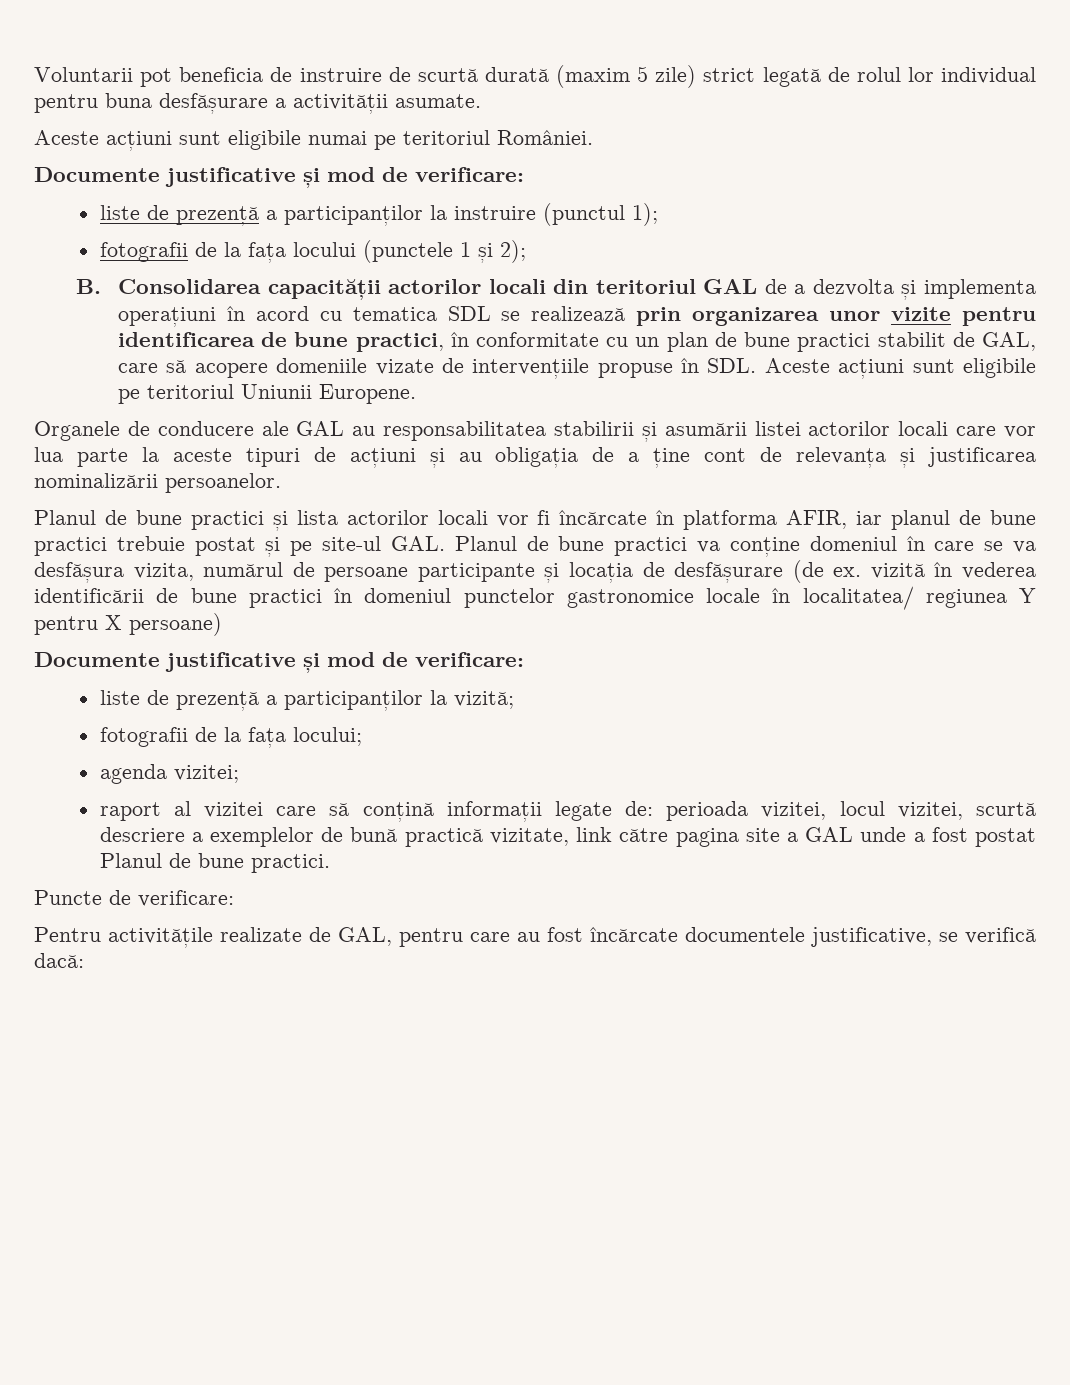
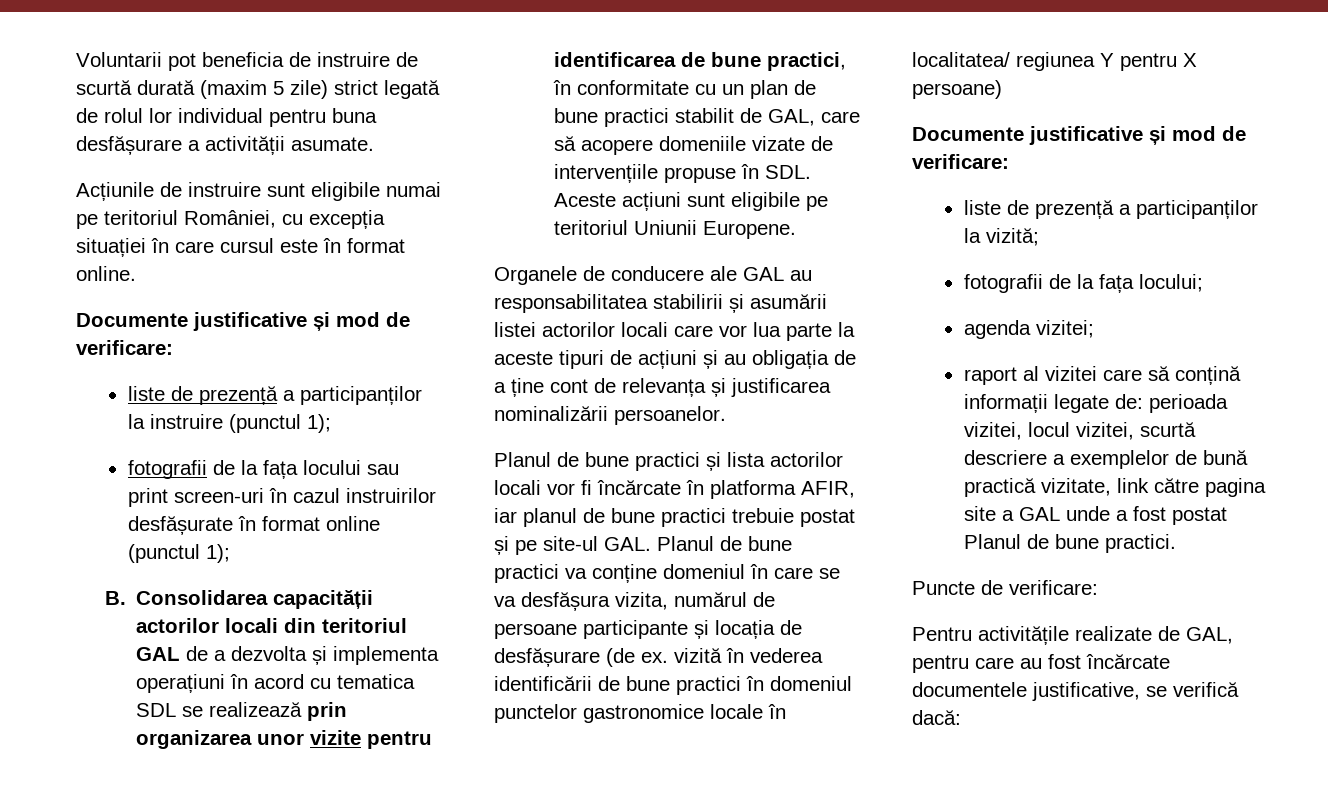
[34,130,172,151] Aceste acțiuni -> [76,182,261,201] Acțiunile de instruire
[497,130,593,145] României. -> [184,210,385,229] [76,238,405,257] [76,266,136,281] României, cu excepția situației în care cursul este în format online.
[362,240,526,263] (punctele 1 și 2); -> [366,464,399,475] [127,488,436,507] [127,516,380,535] [127,544,230,563] sau print screen-uri în cazul instruirilor desfășurate în format online (punctul 1);

